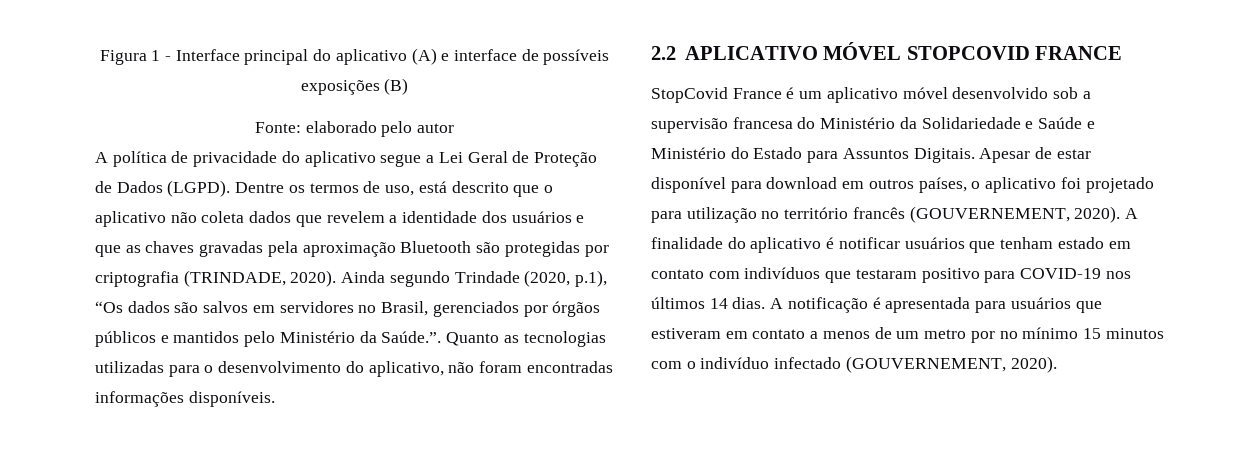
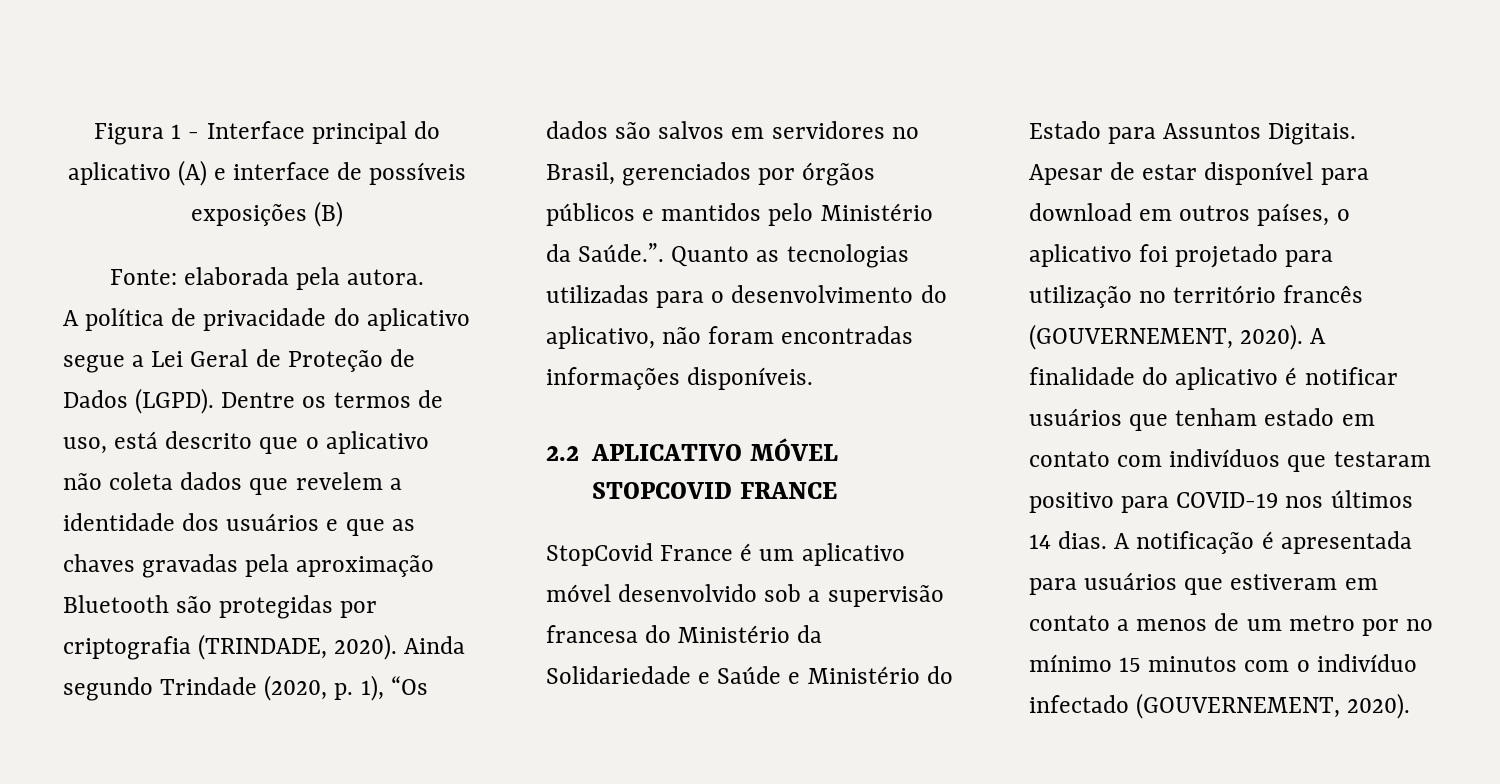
[305,121,455,137] elaborado pelo autor -> [183,267,425,290] elaborada pela autora.
[575,270,608,287] p.1), -> [334,675,384,701] p. 1),

